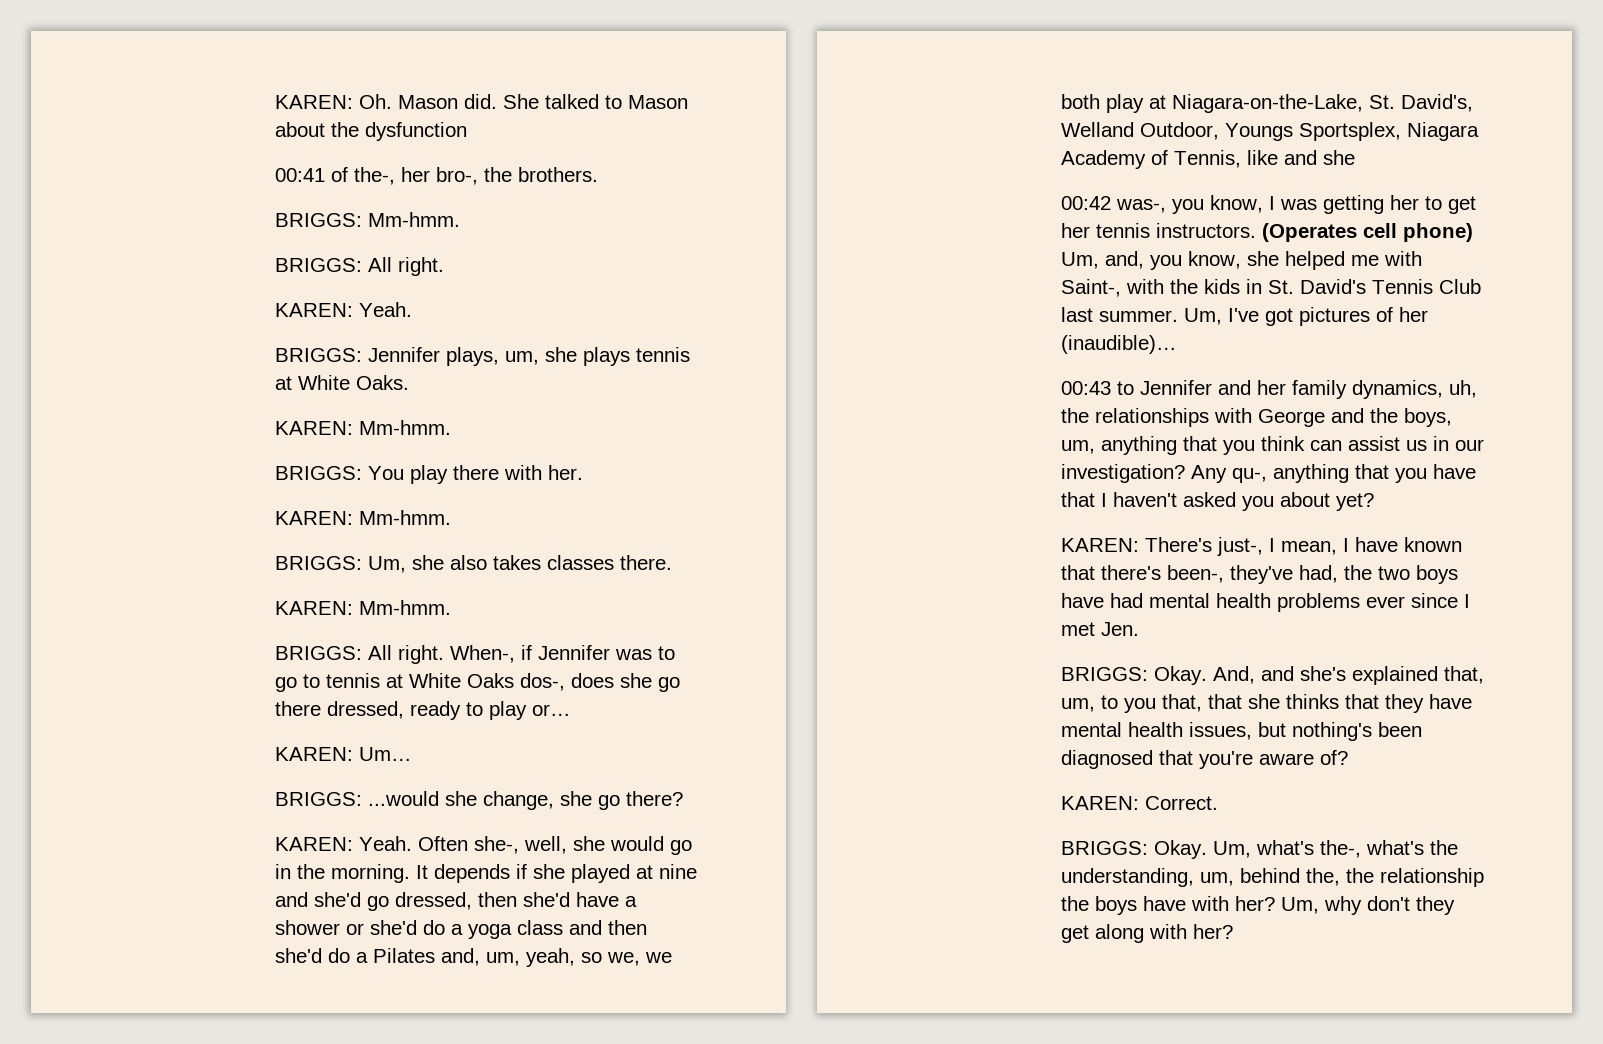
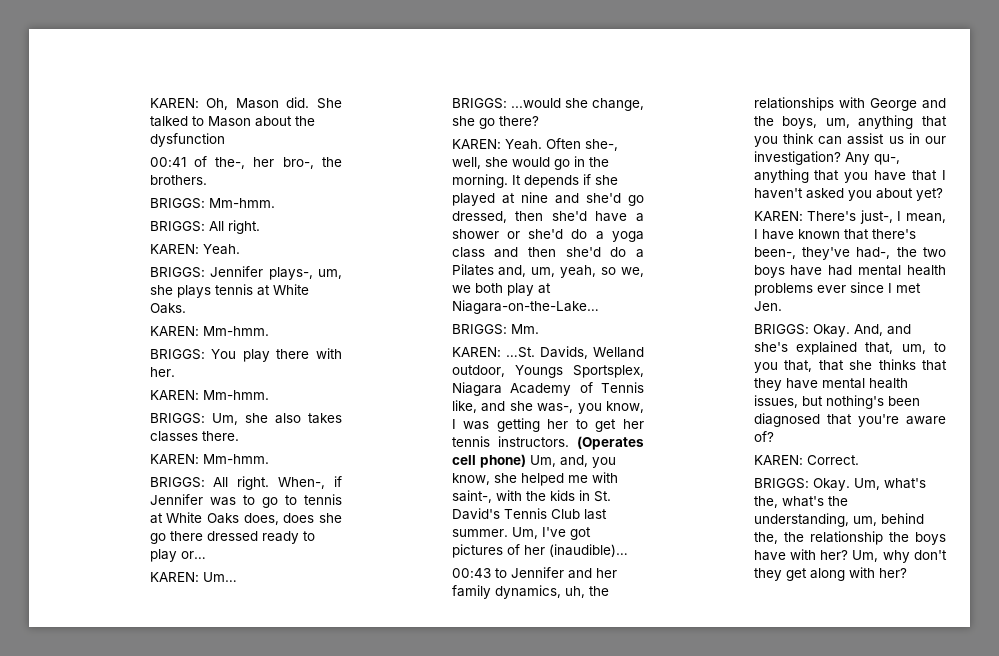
[275,94,393,109] KAREN: Oh. -> [149,98,229,110] KAREN: Oh,
[446,347,500,366] plays, -> [268,267,313,280] plays-,
[520,673,566,691] dos-, -> [243,513,279,525] does,
[327,701,405,719] dressed, -> [206,531,258,541] dressed
[1172,94,1474,113] [1061,122,1220,140] Niagara-on-the-Lake, St. David's, Welland Outdoor, -> [451,300,599,314] [451,324,539,335] [451,346,644,359] [451,365,505,377] Niagara-on-the-Lake… // BRIGGS: Mm. // KAREN: …St. Davids, Welland outdoor,
[1174,150,1279,168] Tennis, like -> [601,382,644,393] [451,400,477,413] Tennis like,
[1061,196,1112,210] // 00:42 -> (533, 406) none
[1061,279,1122,297] Saint-, -> [451,490,492,503] saint-,
[1299,565,1339,583] had, -> [856,247,891,259] had-,
[1320,840,1362,858] the-, -> [753,496,778,508] the,

